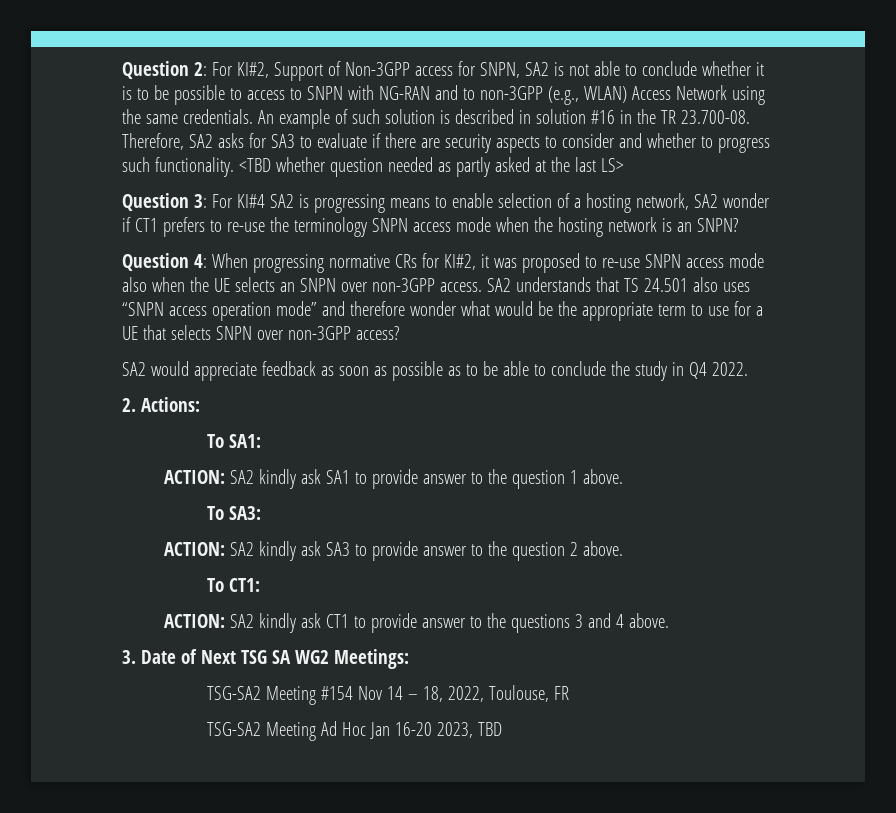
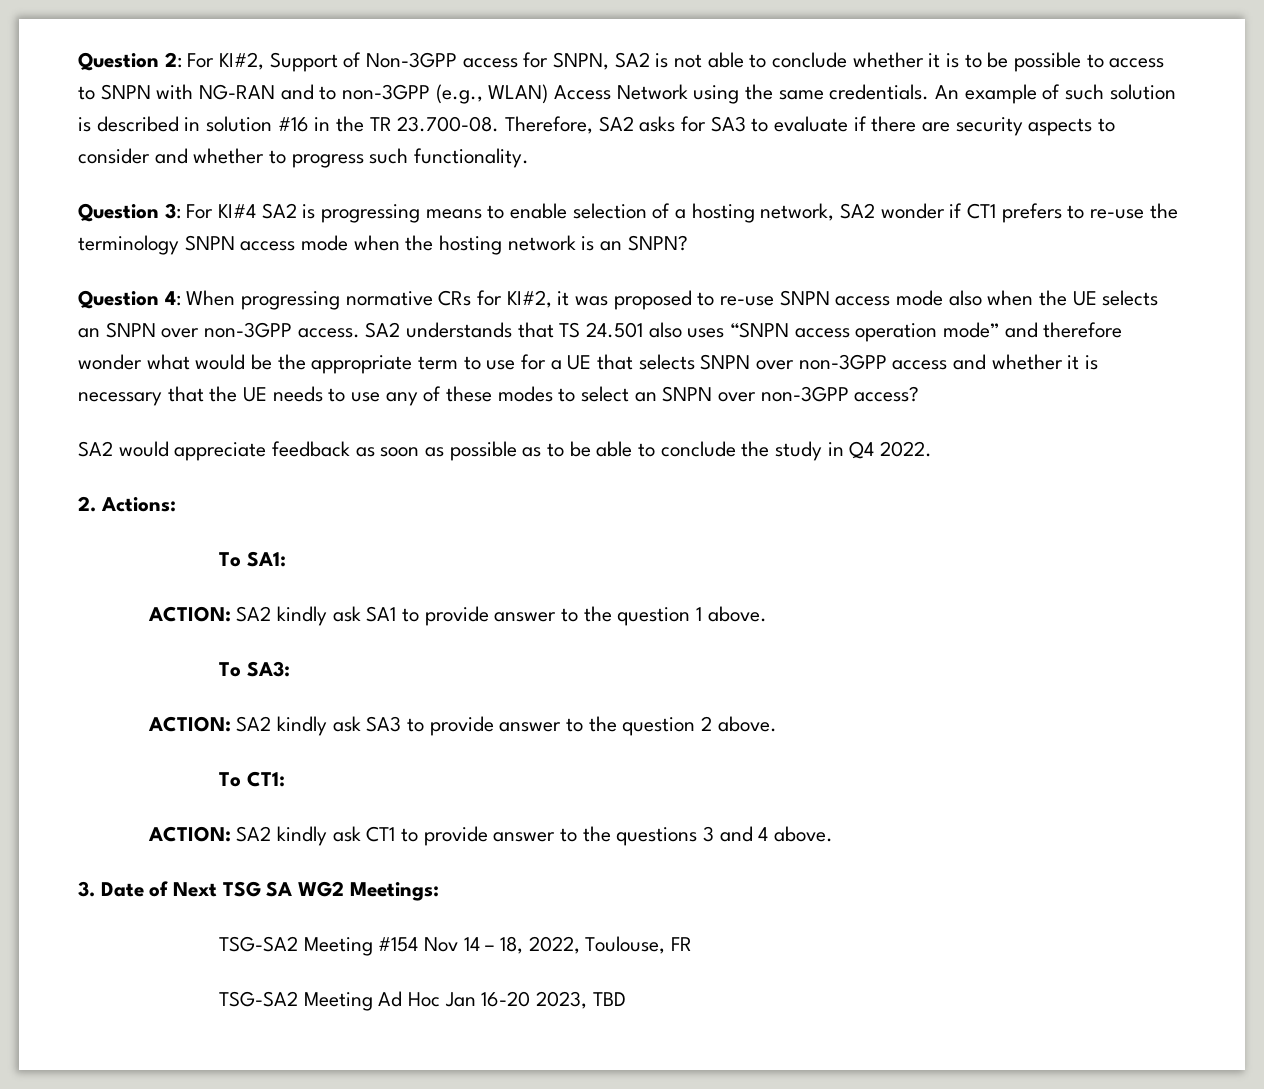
[238,157,624,177] <TBD whether question needed as partly asked at the last LS> -> (530, 158) none
(351, 333) none -> [892,354,1099,370] [78,386,849,406] access and whether it is necessary that the UE needs to use any of these modes to select an SNPN over non-3GPP

